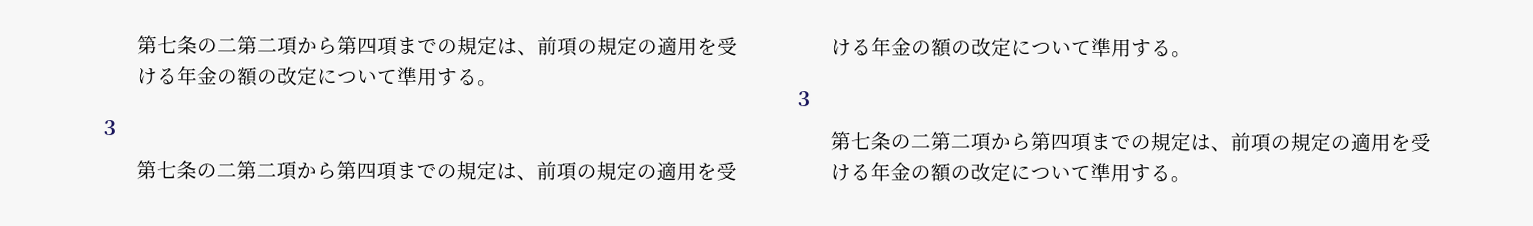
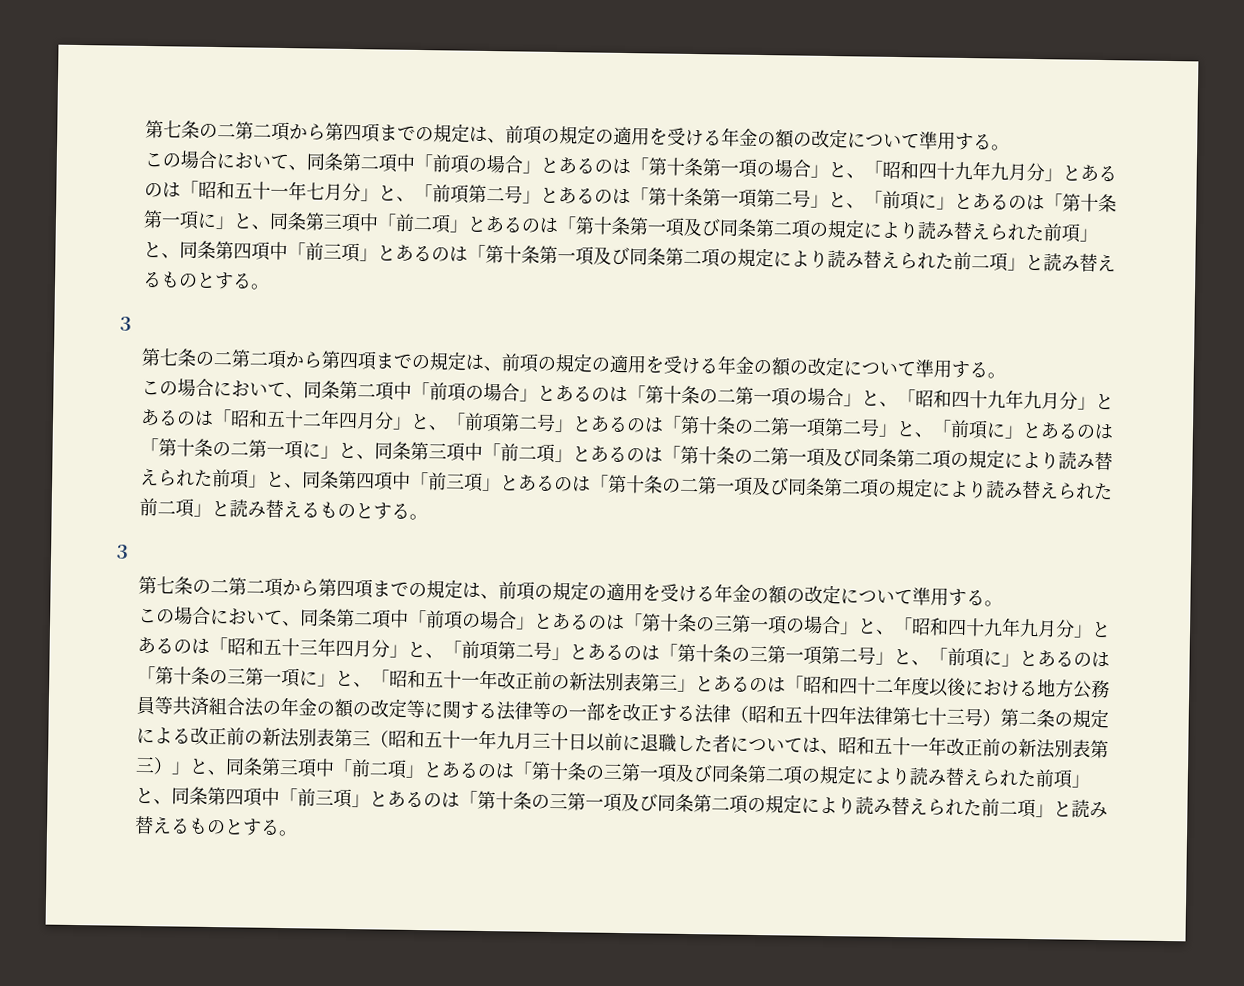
(499, 83) none -> [144,150,1118,182] [144,180,1118,213] [143,209,1099,243] [143,240,1117,272] [142,271,271,290] // この場合において、同条第二項中「前項の場合」とあるのは「第十条第一項の場合」と、「昭和四十九年九月分」とあるのは「昭和五十一年七月分」と、「前項第二号」とあるのは「第十条第一項第二号」と、「前項に」とあるのは「第十条第一項に」と、同条第三項中「前二項」とあるのは「第十条第一項及び同条第二項の規定により読み替えられた前項」と、同条第四項中「前三項」とあるのは「第十条第一項及び同条第二項の規定により読み替えられた前二項」と読み替えるものとする。
(1193, 54) none -> [141,378,1115,410] [140,408,1115,440] [140,437,1114,471] [140,467,1114,501] [139,497,429,521] // この場合において、同条第二項中「前項の場合」とあるのは「第十条の二第一項の場合」と、「昭和四十九年九月分」とあるのは「昭和五十二年四月分」と、「前項第二号」とあるのは「第十条の二第一項第二号」と、「前項に」とあるのは「第十条の二第一項に」と、同条第三項中「前二項」とあるのは「第十条の二第一項及び同条第二項の規定により読み替えられた前項」と、同条第四項中「前三項」とあるのは「第十条の二第一項及び同条第二項の規定により読み替えられた前二項」と読み替えるものとする。
(1192, 179) none -> [138,606,1112,638] [137,636,1111,668] [137,665,1111,699] [136,695,1110,729] [136,726,1110,759] [135,756,1091,789] [135,786,1109,819] [134,815,299,837] // この場合において、同条第二項中「前項の場合」とあるのは「第十条の三第一項の場合」と、「昭和四十九年九月分」とあるのは「昭和五十三年四月分」と、「前項第二号」とあるのは「第十条の三第一項第二号」と、「前項に」とあるのは「第十条の三第一項に」と、「昭和五十一年改正前の新法別表第三」とあるのは「昭和四十二年度以後における地方公務員等共済組合法の年金の額の改定等に関する法律等の一部を改正する法律（昭和五十四年法律第七十三号）第二条の規定による改正前の新法別表第三（昭和五十一年九月三十日以前に退職した者については、昭和五十一年改正前の新法別表第三）」と、同条第三項中「前二項」とあるのは「第十条の三第一項及び同条第二項の規定により読み替えられた前項」と、同条第四項中「前三項」とあるのは「第十条の三第一項及び同条第二項の規定により読み替えられた前二項」と読み替えるものとする。

